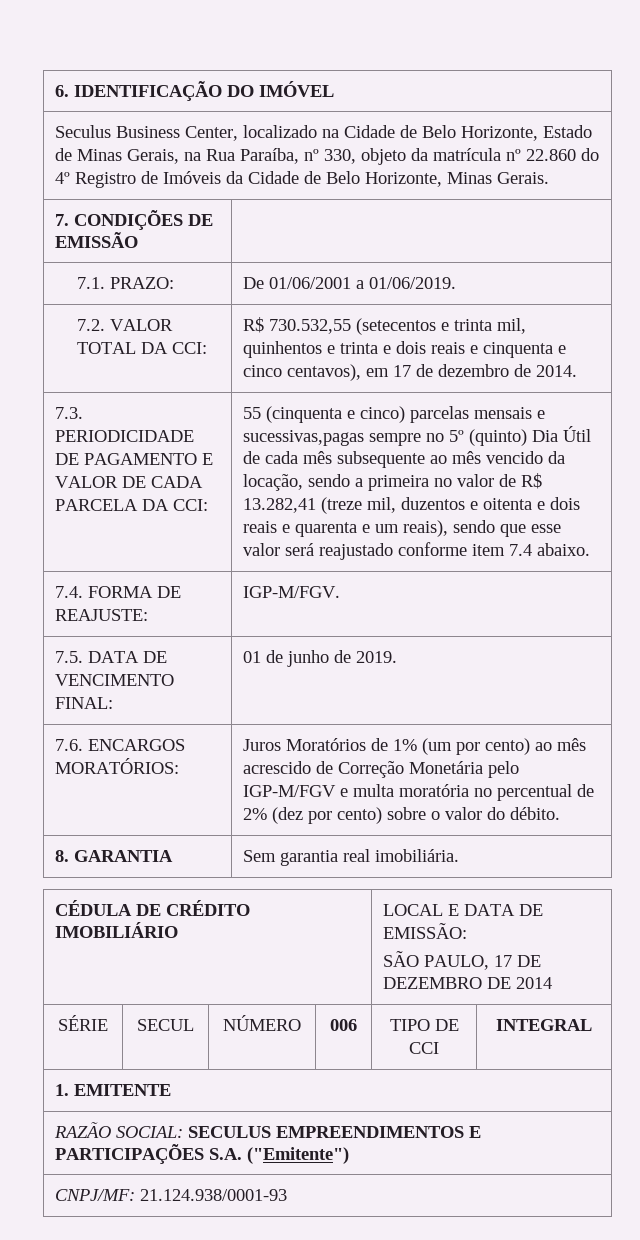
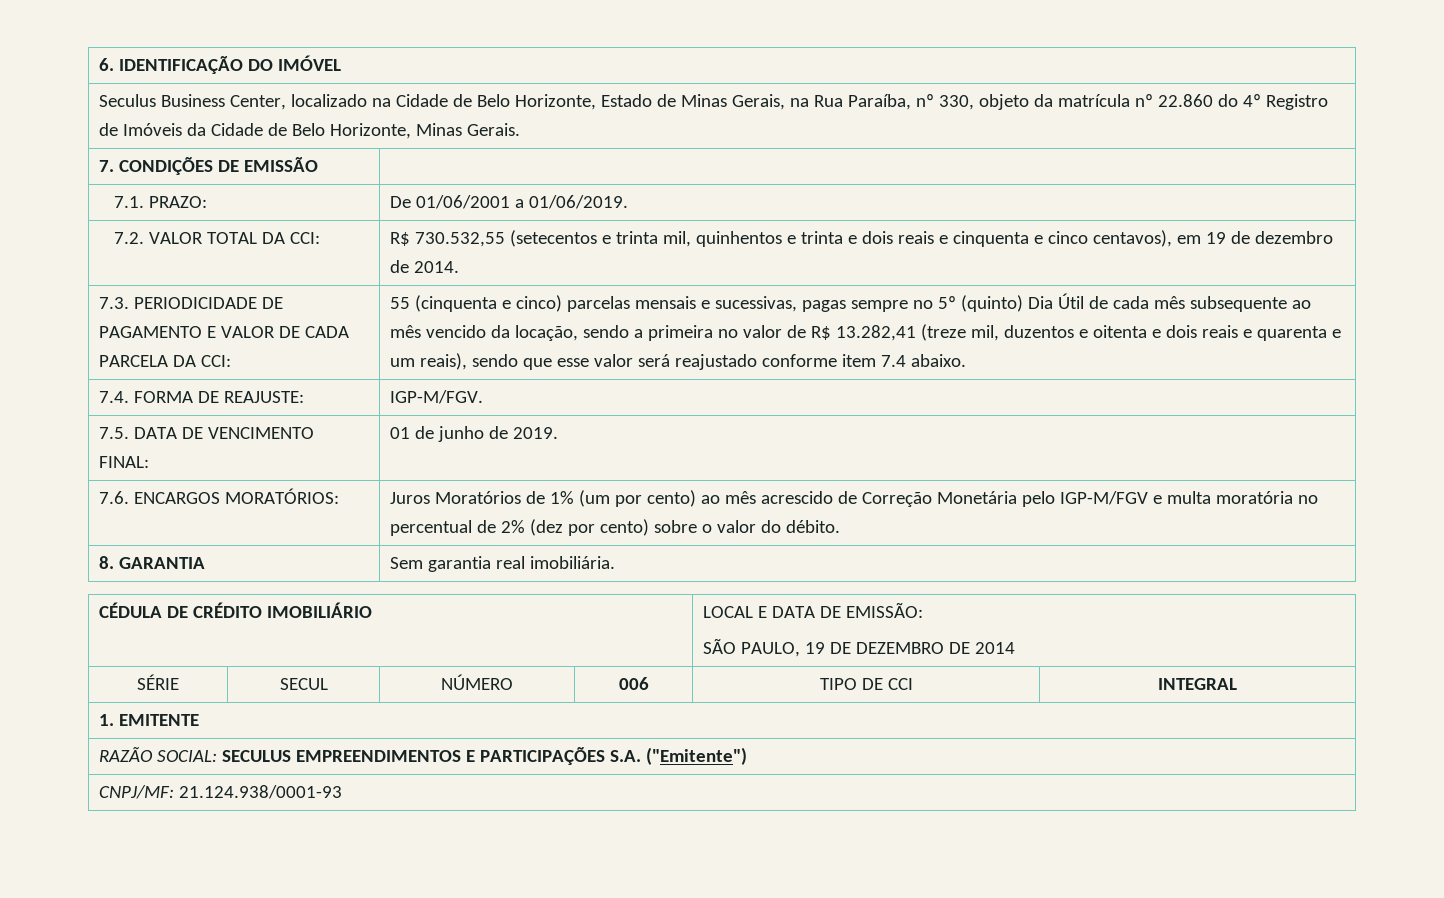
[393,365,412,377] 17 -> [1205,232,1226,244] 19
[243,430,365,446] sucessivas,pagas -> [715,296,847,312] sucessivas, pagas
[494,955,513,967] 17 -> [805,642,826,654] 19

